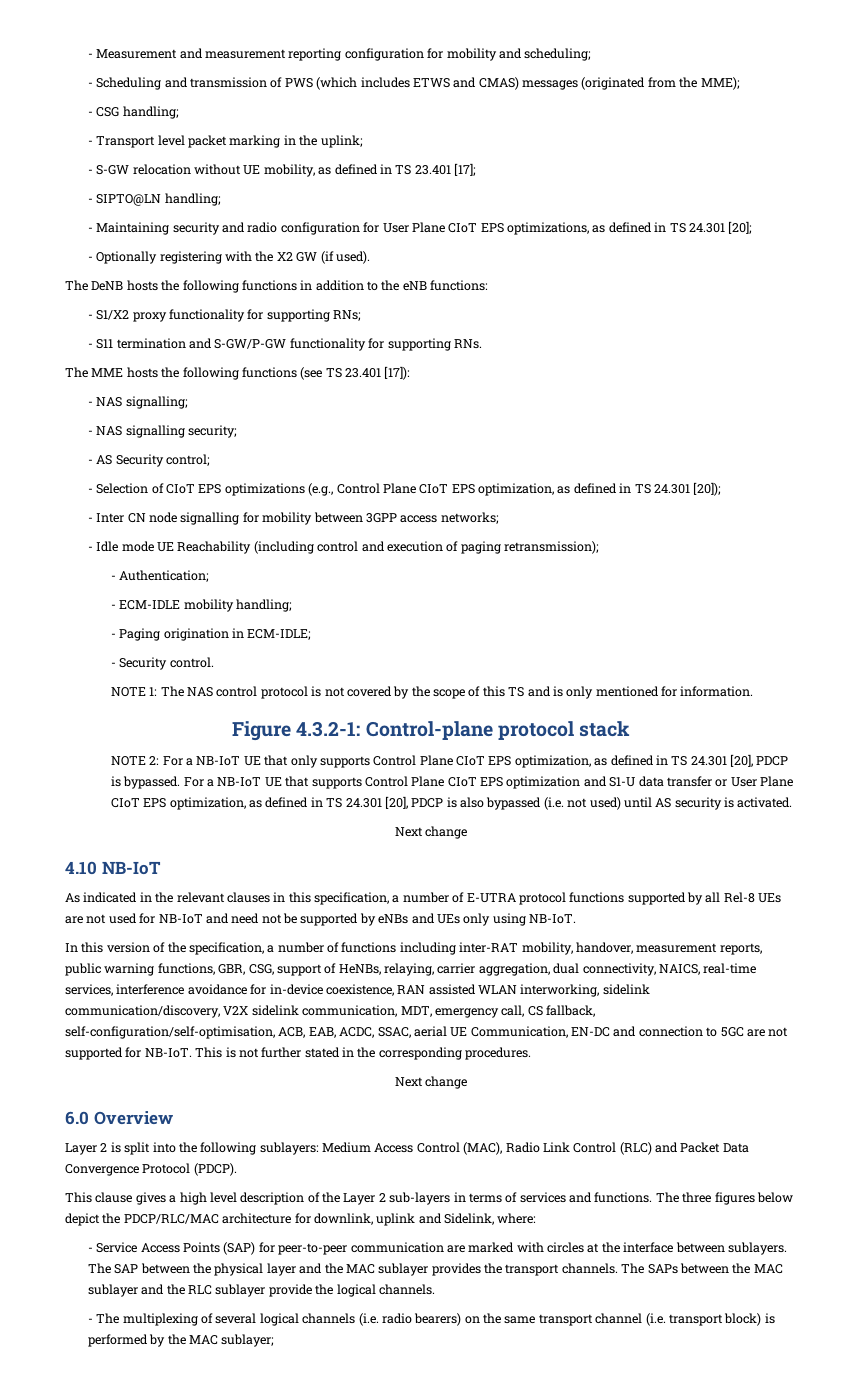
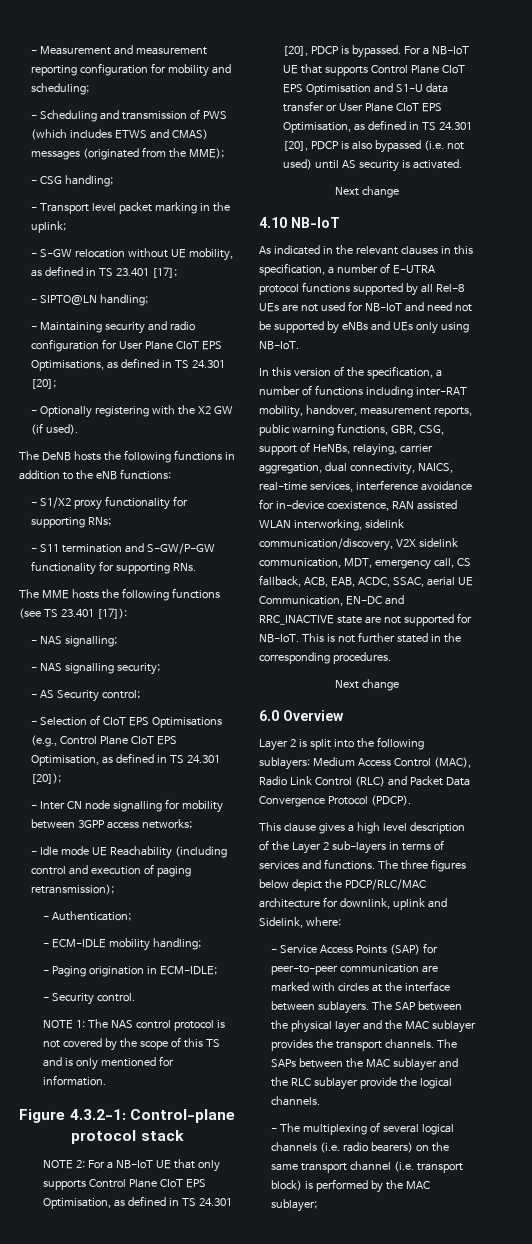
[507,222,590,235] optimizations, -> [31,360,105,371] Optimisations,
[224,483,305,496] optimizations -> [151,717,222,728] Optimisations
[478,483,555,496] optimization, -> [31,755,100,766] Optimisation,
[514,755,591,768] optimization, -> [43,1198,112,1209] Optimisation,
[506,776,581,789] optimization -> [306,84,372,95] Optimisation
[169,797,246,810] optimization, -> [283,122,352,133] Optimisation,
[65,1026,275,1039] self-configuration/self-optimisation, -> (301, 581) none
[638,1026,744,1037] connection to 5GC -> [259,615,362,625] RRC_INACTIVE state

